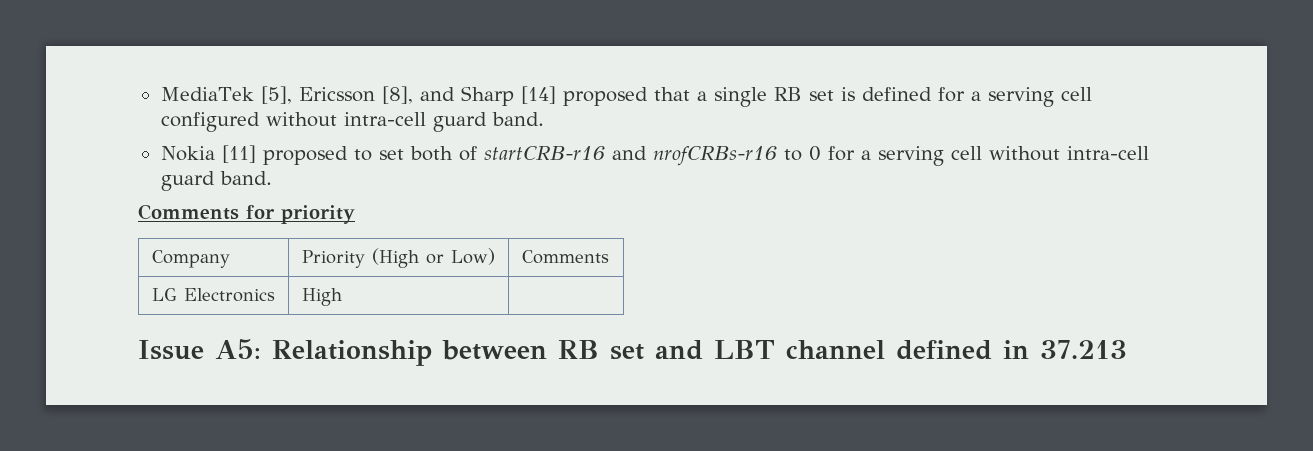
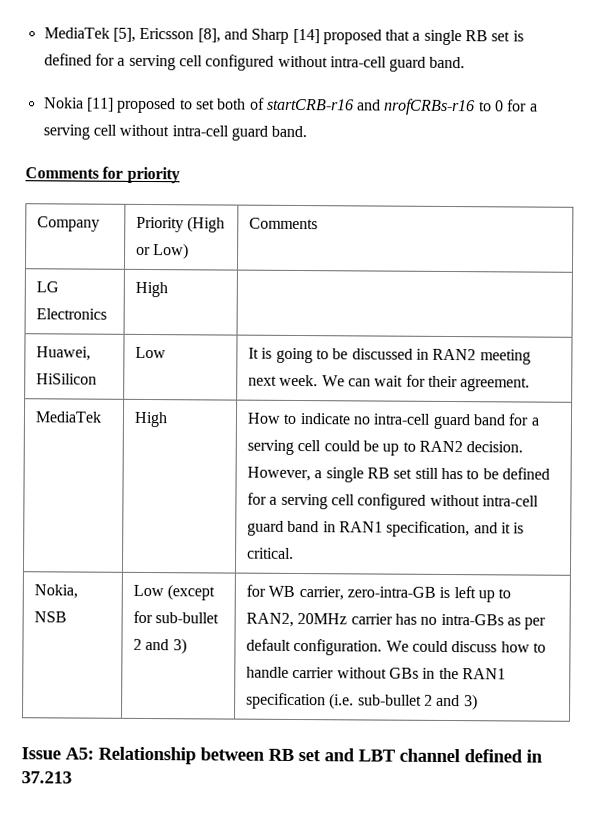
(342, 297) none -> [35,346,91,361] [35,373,97,385] [134,346,166,359] [247,347,531,365] [247,374,531,392] [34,411,102,423] [133,411,168,428] [246,412,539,430] [246,439,524,456] [246,466,550,483] [246,492,539,510] [246,520,525,538] [246,547,294,559] [33,584,78,599] [33,611,67,623] [132,584,216,601] [132,610,220,624] [132,638,187,655] [245,584,512,603] [245,612,547,630] [245,638,546,656] [245,666,506,680] [245,692,478,711] // Huawei, HiSilicon | Low | It is going to be discussed in RAN2 meeting next week. We can wait for their agreement. // MediaTek | High | How to indicate no intra-cell guard band for a serving cell could be up to RAN2 decision. However, a single RB set still has to be defined for a serving cell configured without intra-cell guard band in RAN1 specification, and it is critical. // Nokia, NSB | Low (except for sub-bullet 2 and 3) | for WB carrier, zero-intra-GB is left up to RAN2, 20MHz carrier has no intra-GBs as per default configuration. We could discuss how to handle carrier without GBs in the RAN1 specification (i.e. sub-bullet 2 and 3)

